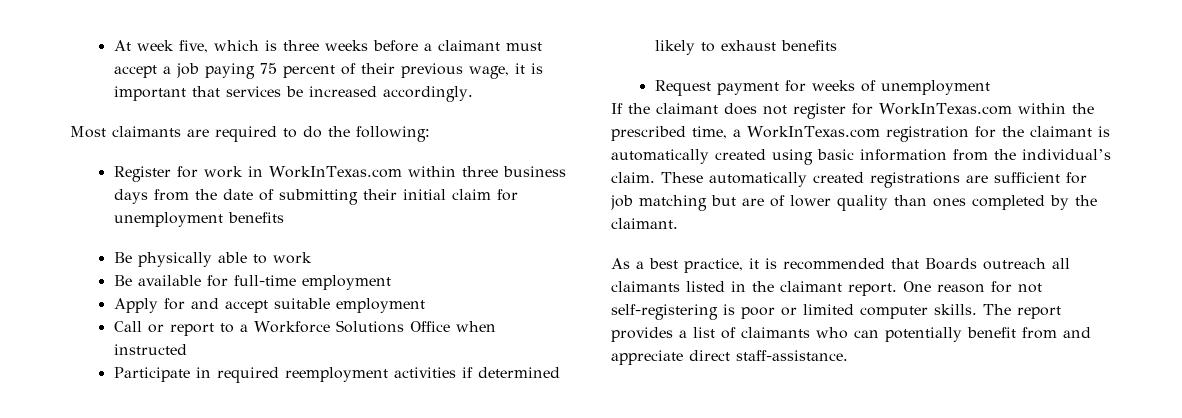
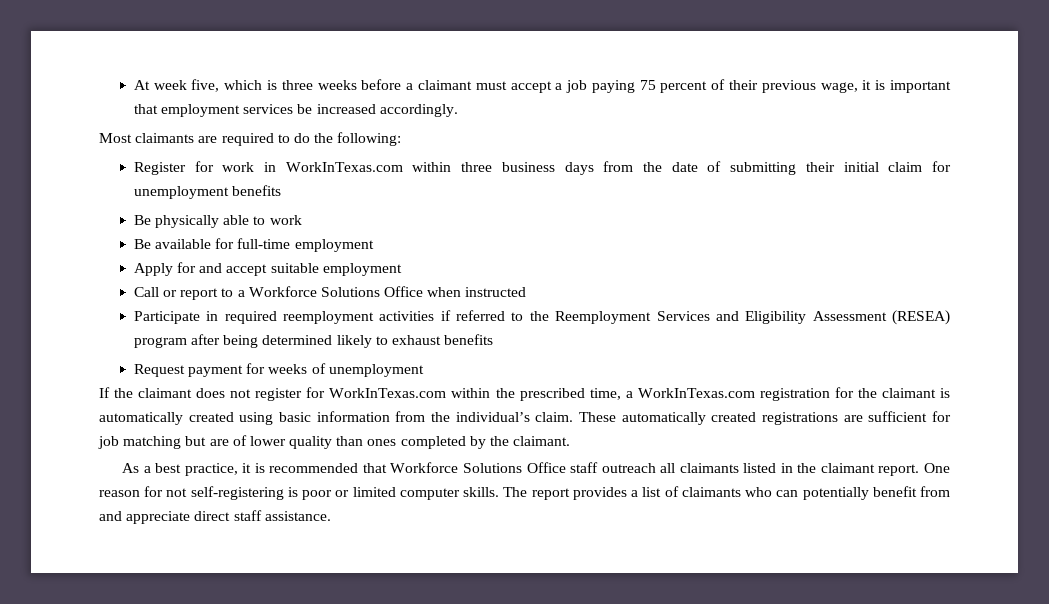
(220, 91) none -> [160,104,240,117] employment
(473, 372) none -> [456,310,951,325] [133,334,259,348] referred to the Reemployment Services and Eligibility Assessment (RESEA) program after being
[925,258,977,270] Boards -> [390,462,599,473] Workforce Solutions Office staff
[736,350,848,361] staff-assistance. -> [233,510,331,521] staff assistance.

